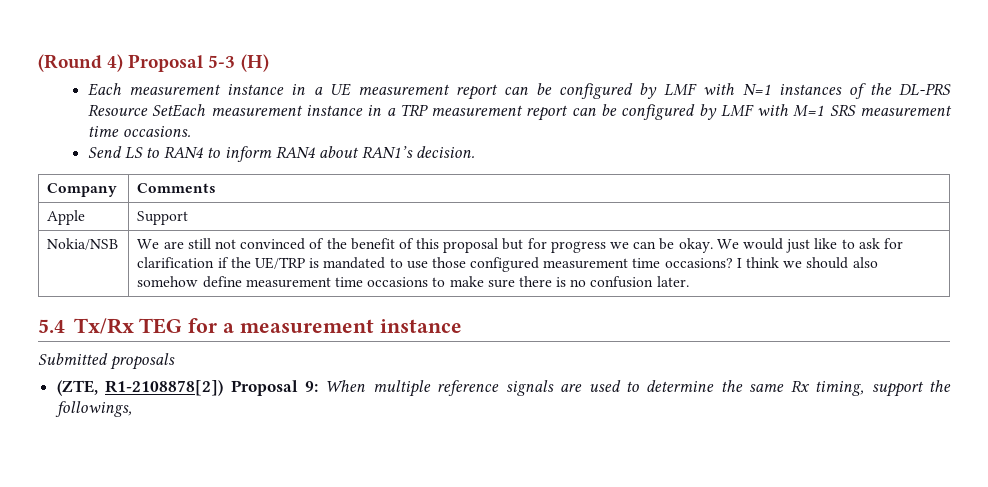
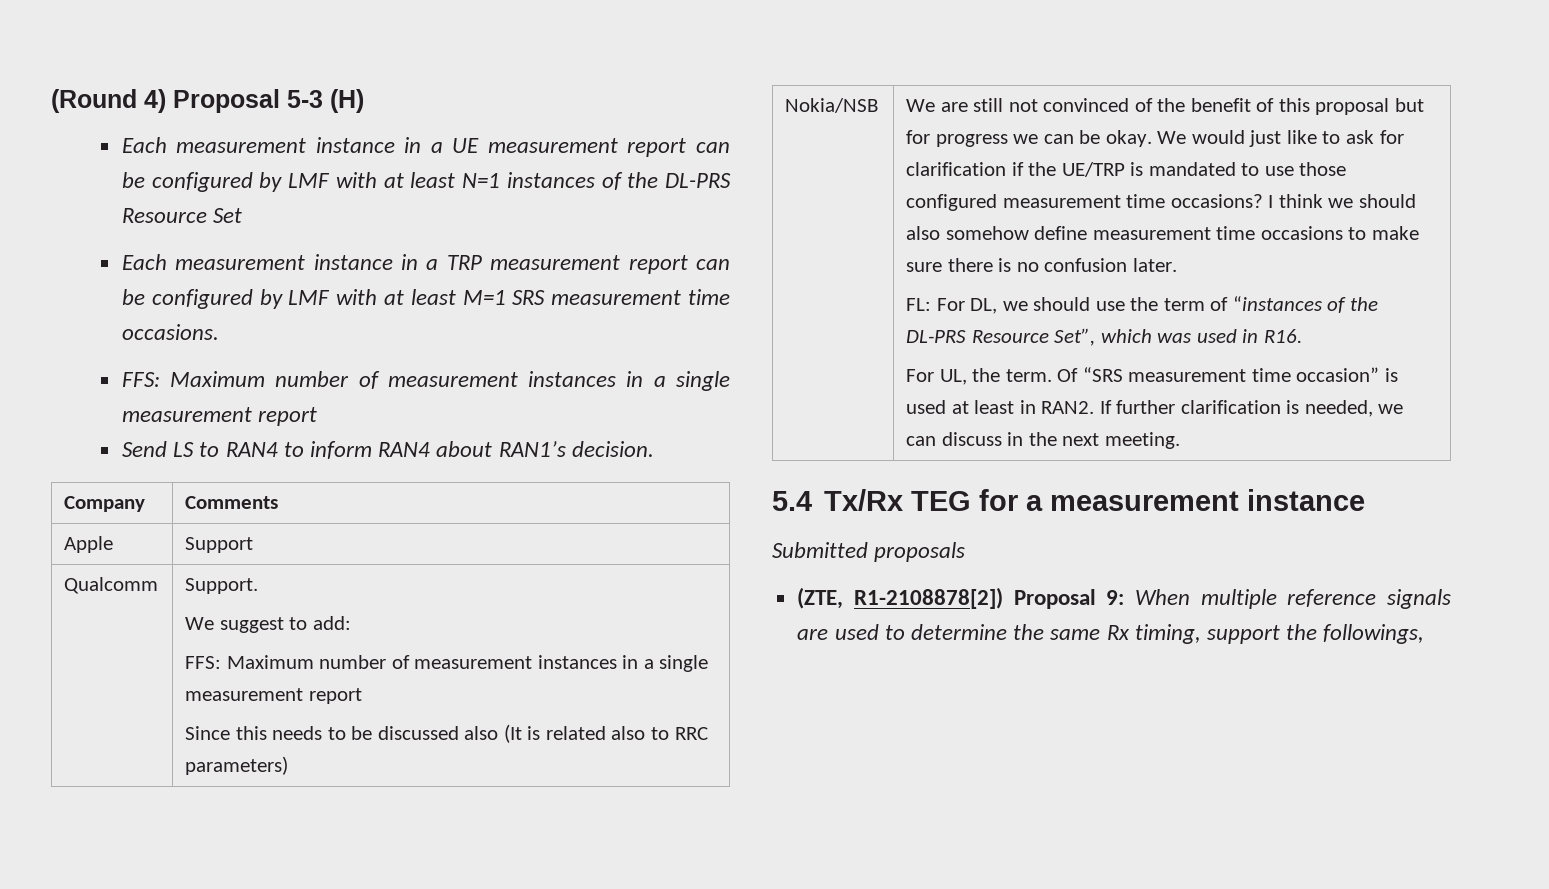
(735, 89) none -> [383,172,456,188] at least
[152,104,206,117] SetEach -> [213,208,243,223] [121,254,167,270] Set // Each
(789, 110) none -> [383,289,456,305] at least
(191, 131) none -> [121,371,730,391] [121,407,318,426] // FFS: Maximum number of measurement instances in a single measurement report
(189, 218) none -> [64,577,159,594] [185,578,259,594] [185,616,351,633] [185,655,709,672] [185,688,362,704] [185,724,708,743] [185,756,289,775] // Qualcomm | Support. // We suggest to add: // FFS: Maximum number of measurement instances in a single measurement report // Since this needs to be discussed also (It is related also to RRC parameters)
(689, 281) none -> [906,296,1378,314] [906,328,1302,346] [906,367,1398,385] [906,400,1404,417] [906,432,1180,449] // FL: For DL, we should use the term of “instances of the DL-PRS Resource Set”, which was used in R16. // For UL, the term. Of “SRS measurement time occasion” is used at least in RAN2. If further clarification is needed, we can discuss in the next meeting.

